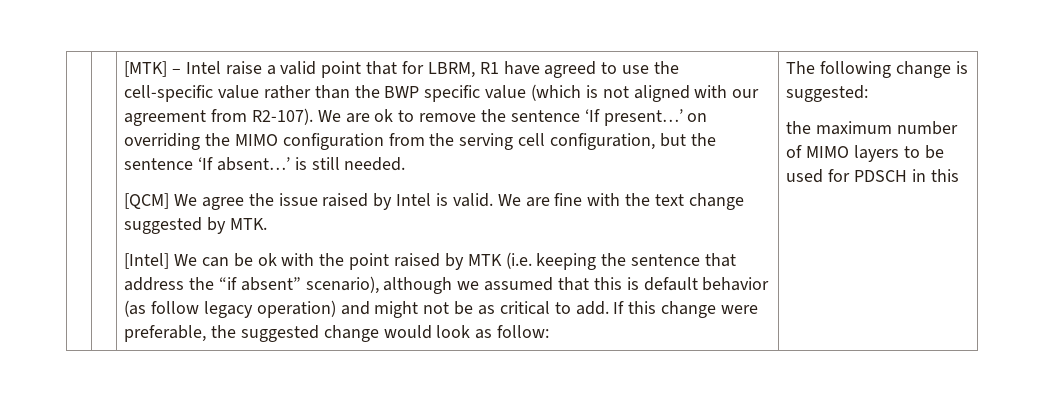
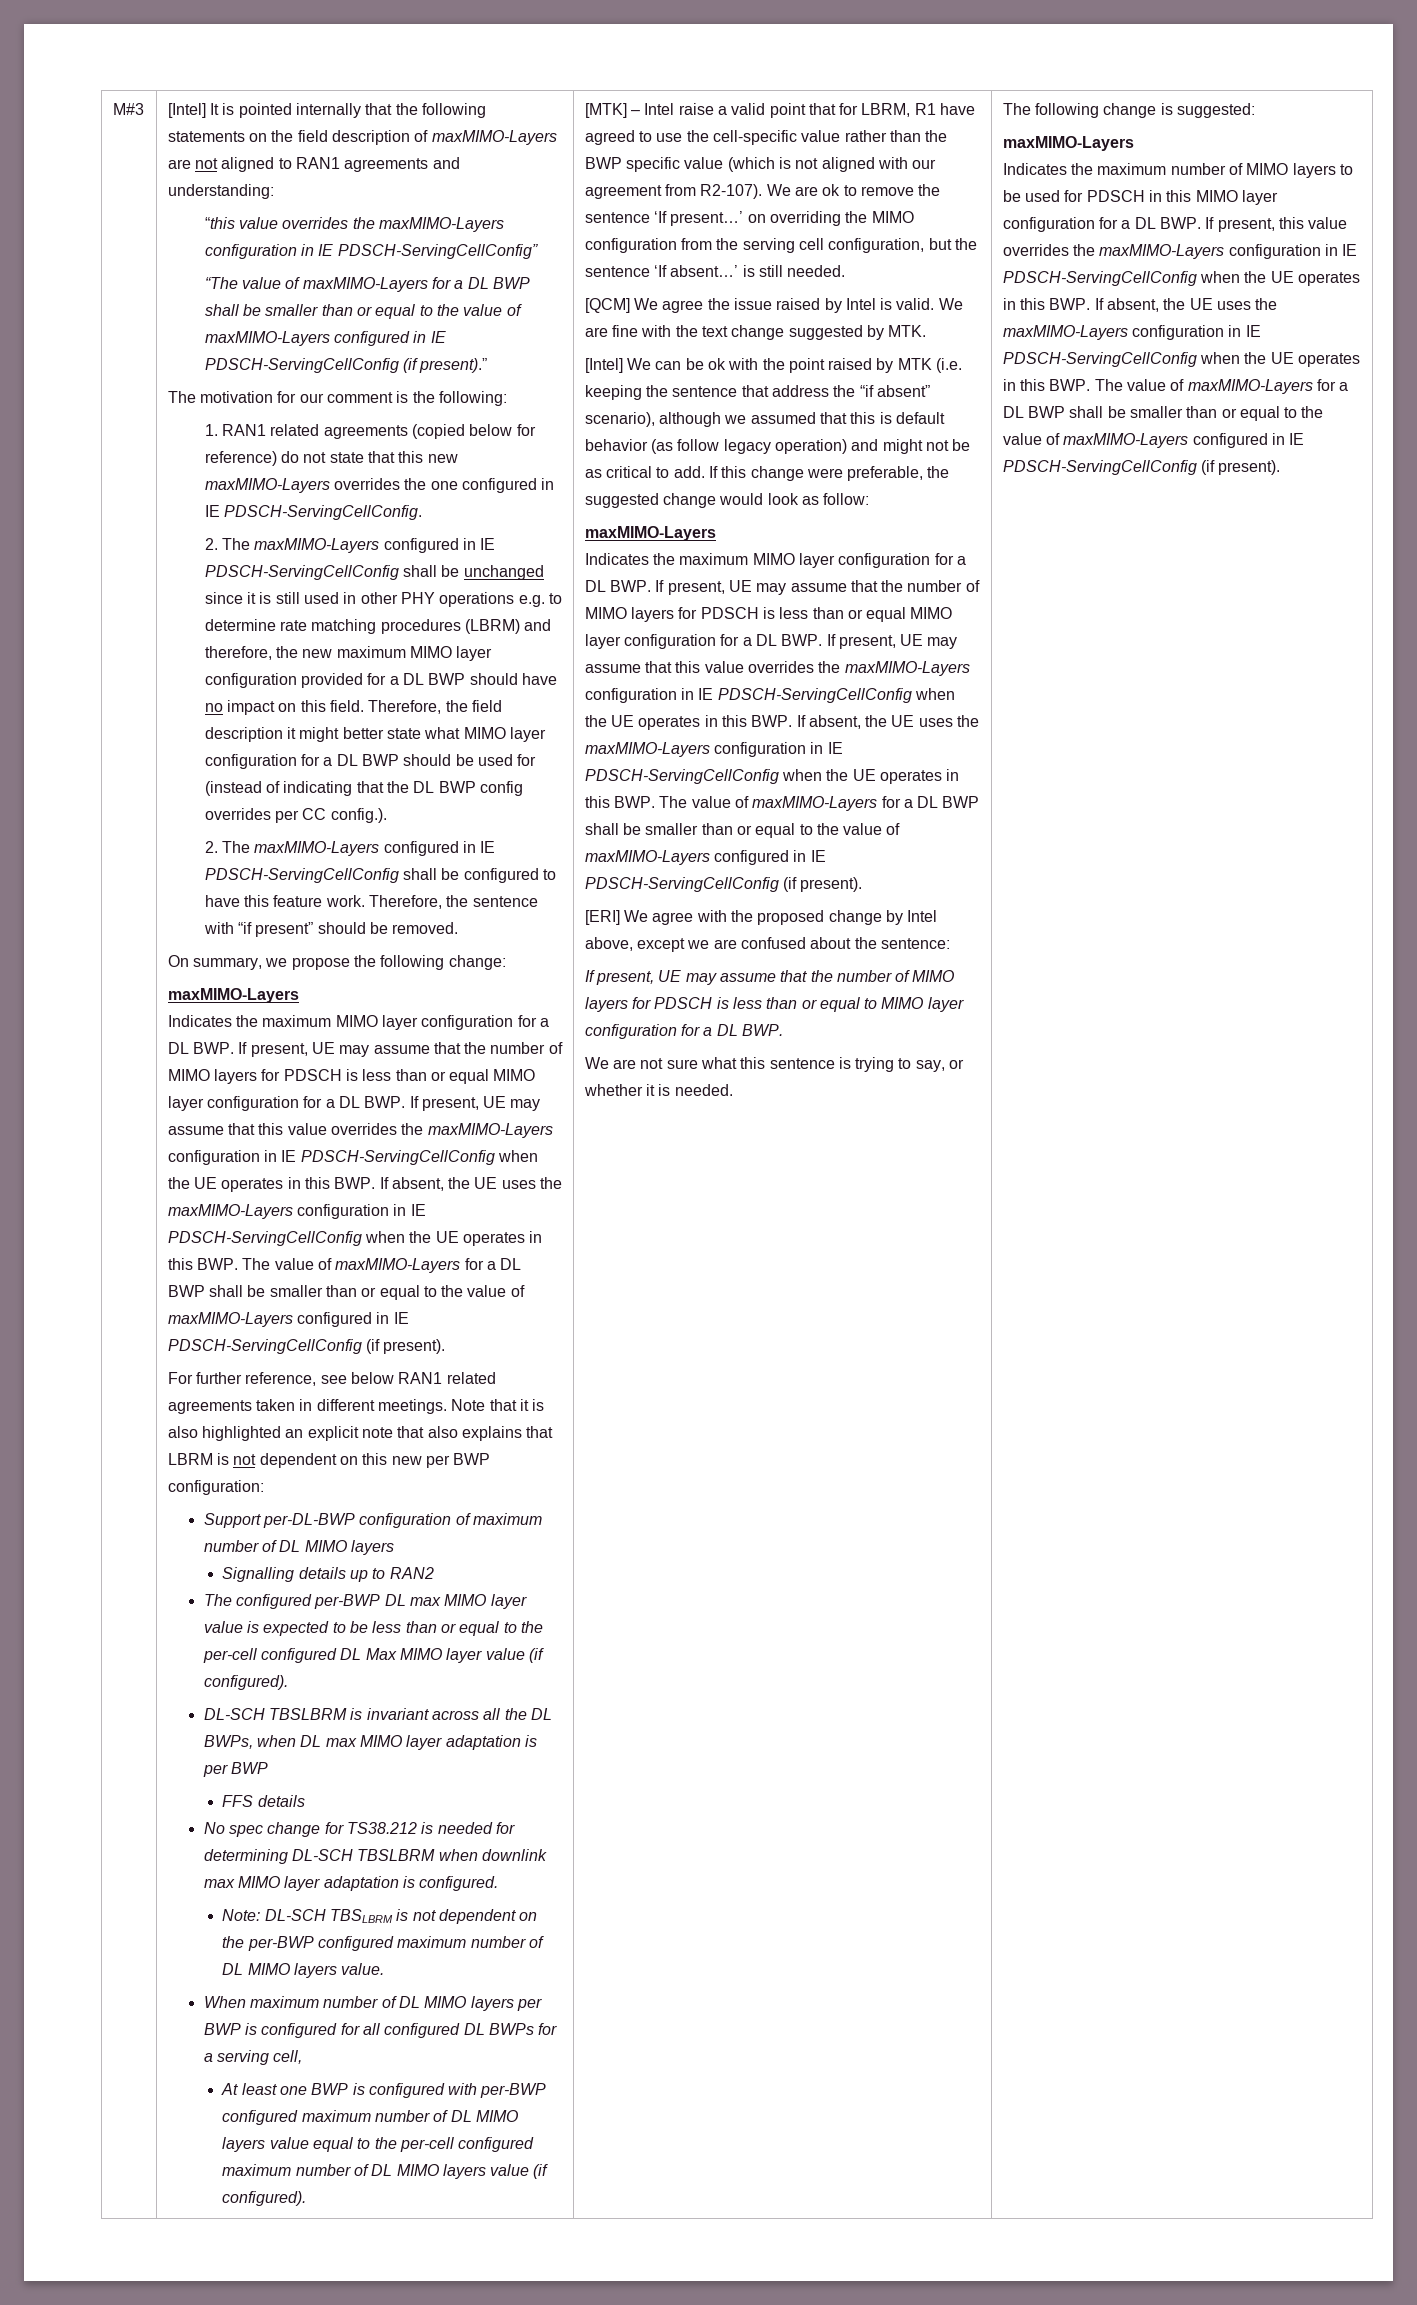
(124, 69) | -> [112,103,144,115] [167,103,486,118] [167,130,557,145] [167,157,460,172] [167,184,274,199] [204,217,504,232] [204,244,538,259] [204,277,530,292] [204,304,522,319] [204,331,446,346] [204,358,488,373] [167,391,507,406] [204,424,536,439] [204,451,458,466] [204,478,555,493] [204,505,422,520] [204,538,496,553] [204,565,544,580] [204,592,562,607] [204,619,552,634] [204,646,493,661] [204,673,557,688] [204,700,502,715] [204,727,546,742] [204,754,537,769] [204,781,523,796] [204,808,387,823] [204,841,496,856] [204,868,556,883] [204,895,538,909] [203,922,459,937] [167,955,506,970] [167,988,299,1003] [167,1015,549,1030] [167,1042,563,1057] [167,1069,536,1084] [167,1096,541,1111] [167,1123,553,1138] [167,1150,538,1165] [167,1177,563,1192] [167,1204,426,1219] [167,1231,543,1246] [167,1258,522,1273] [167,1285,525,1300] [167,1312,409,1327] [167,1339,446,1354] [167,1372,496,1386] [167,1399,545,1414] [167,1426,554,1441] [167,1453,491,1468] [167,1480,264,1495] [203,1513,542,1528] [203,1540,394,1555] [222,1567,434,1582] [203,1594,527,1609] [203,1621,543,1636] [202,1648,544,1663] [203,1675,288,1690] [203,1708,552,1720] [203,1735,537,1750] [202,1762,269,1777] [222,1795,305,1807] [203,1822,515,1837] [203,1849,547,1864] [203,1876,499,1891] [222,1909,538,1924] [222,1936,544,1951] [222,1963,385,1978] [203,1996,542,2011] [203,2023,558,2038] [203,2050,303,2065] [221,2083,547,2098] [222,2110,518,2125] [222,2137,535,2152] [222,2164,549,2179] [222,2191,307,2206] M#3 | [Intel] It is pointed internally that the following statements on the field description of maxMIMO-Layers are not aligned to RAN1 agreements and understanding: // “this value overrides the maxMIMO-Layers configuration in IE PDSCH-ServingCellConfig” // “The value of maxMIMO-Layers for a DL BWP shall be smaller than or equal to the value of maxMIMO-Layers configured in IE PDSCH-ServingCellConfig (if present).” // The motivation for our comment is the following: // 1. RAN1 related agreements (copied below for reference) do not state that this new maxMIMO-Layers overrides the one configured in IE PDSCH-ServingCellConfig. // 2. The maxMIMO-Layers configured in IE PDSCH-ServingCellConfig shall be unchanged since it is still used in other PHY operations e.g. to determine rate matching procedures (LBRM) and therefore, the new maximum MIMO layer configuration provided for a DL BWP should have no impact on this field. Therefore, the field description it might better state what MIMO layer configuration for a DL BWP should be used for (instead of indicating that the DL BWP config overrides per CC config.). // 2. The maxMIMO-Layers configured in IE PDSCH-ServingCellConfig shall be configured to have this feature work. Therefore, the sentence with “if present” should be removed. // On summary, we propose the following change: // maxMIMO-Layers // Indicates the maximum MIMO layer configuration for a DL BWP. If present, UE may assume that the number of MIMO layers for PDSCH is less than or equal MIMO layer configuration for a DL BWP. If present, UE may assume that this value overrides the maxMIMO-Layers configuration in IE PDSCH-ServingCellConfig when the UE operates in this BWP. If absent, the UE uses the maxMIMO-Layers configuration in IE PDSCH-ServingCellConfig when the UE operates in this BWP. The value of maxMIMO-Layers for a DL BWP shall be smaller than or equal to the value of maxMIMO-Layers configured in IE PDSCH-ServingCellConfig (if present). // For further reference, see below RAN1 related agreements taken in different meetings. Note that it is also highlighted an explicit note that also explains that LBRM is not dependent on this new per BWP configuration: // Support per-DL-BWP configuration of maximum number of DL MIMO layers // Signalling details up to RAN2 // The configured per-BWP DL max MIMO layer value is expected to be less than or equal to the per-cell configured DL Max MIMO layer value (if configured). // DL-SCH TBSLBRM is invariant across all the DL BWPs, when DL max MIMO layer adaptation is per BWP // FFS details // No spec change for TS38.212 is needed for determining DL-SCH TBSLBRM when downlink max MIMO layer adaptation is configured. // Note: DL-SCH TBSLBRM is not dependent on the per-BWP configured maximum number of DL MIMO layers value. // When maximum number of DL MIMO layers per BWP is configured for all configured DL BWPs for a serving cell, // At least one BWP is configured with per-BWP configured maximum number of DL MIMO layers value equal to the per-cell configured maximum number of DL MIMO layers value (if configured).
(550, 331) none -> [584,526,716,541] [584,553,966,568] [584,580,980,595] [584,607,953,622] [584,634,958,649] [584,661,970,676] [584,688,955,703] [584,715,980,730] [584,742,843,757] [584,769,960,784] [584,796,980,811] [584,823,901,838] [584,850,826,865] [584,877,863,892] [584,910,938,925] [584,937,950,952] [584,970,955,985] [584,997,964,1012] [584,1024,783,1039] [584,1057,965,1072] [583,1084,733,1096] // maxMIMO-Layers // Indicates the maximum MIMO layer configuration for a DL BWP. If present, UE may assume that the number of MIMO layers for PDSCH is less than or equal MIMO layer configuration for a DL BWP. If present, UE may assume that this value overrides the maxMIMO-Layers configuration in IE PDSCH-ServingCellConfig when the UE operates in this BWP. If absent, the UE uses the maxMIMO-Layers configuration in IE PDSCH-ServingCellConfig when the UE operates in this BWP. The value of maxMIMO-Layers for a DL BWP shall be smaller than or equal to the value of maxMIMO-Layers configured in IE PDSCH-ServingCellConfig (if present). // [ERI] We agree with the proposed change by Intel above, except we are confused about the sentence: // If present, UE may assume that the number of MIMO layers for PDSCH is less than or equal to MIMO layer configuration for a DL BWP. // We are not sure what this sentence is trying to say, or whether it is needed.
(869, 93) none -> [1002,136,1134,151] [1002,163,1067,175] maxMIMO-Layers // Indicates
(959, 175) none -> [1195,190,1278,205] [1002,217,1348,232] [1002,244,1358,259] [1002,271,1360,286] [1002,298,1278,312] [1002,325,1261,340] [1002,352,1360,367] [1002,379,1349,394] [1002,406,1324,421] [1002,433,1305,448] [1002,460,1281,475] MIMO layer configuration for a DL BWP. If present, this value overrides the maxMIMO-Layers configuration in IE PDSCH-ServingCellConfig when the UE operates in this BWP. If absent, the UE uses the maxMIMO-Layers configuration in IE PDSCH-ServingCellConfig when the UE operates in this BWP. The value of maxMIMO-Layers for a DL BWP shall be smaller than or equal to the value of maxMIMO-Layers configured in IE PDSCH-ServingCellConfig (if present).

